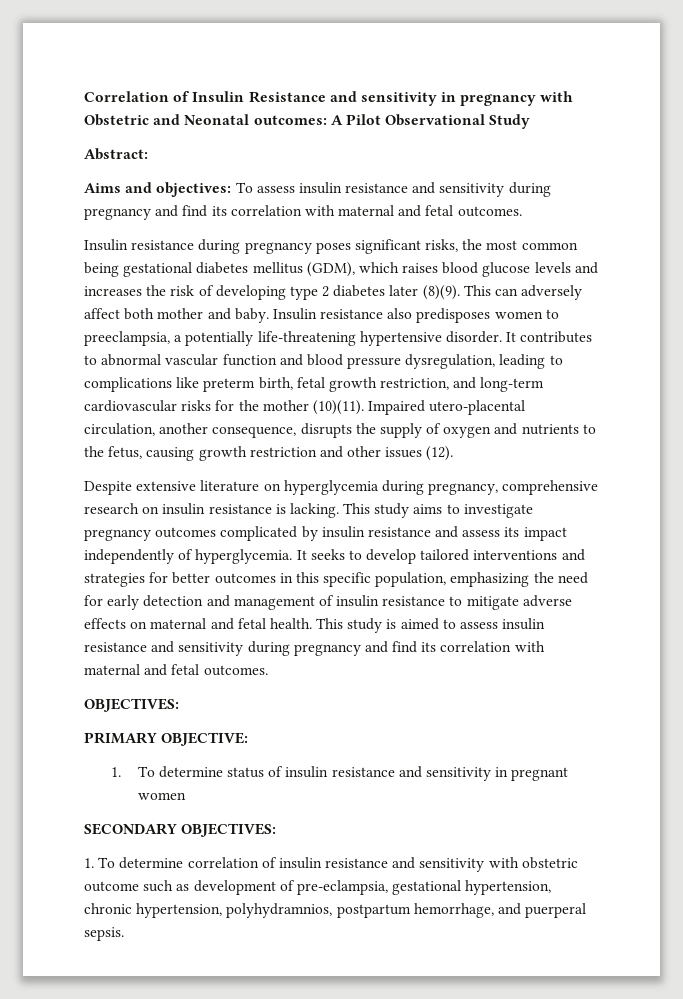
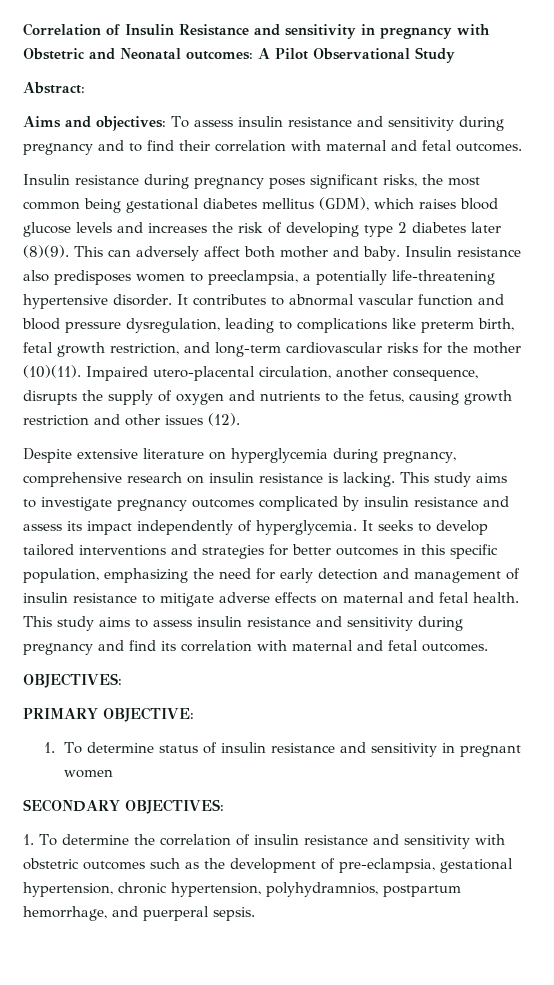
[182,205,227,217] find its -> [129,140,210,152] to find their
[386,618,439,630] is aimed -> [99,617,130,627] aims
(184, 863) none -> [133,834,155,845] the
[84,881,139,892] outcome -> [83,861,145,870] outcomes
(190, 887) none -> [204,858,225,869] the

